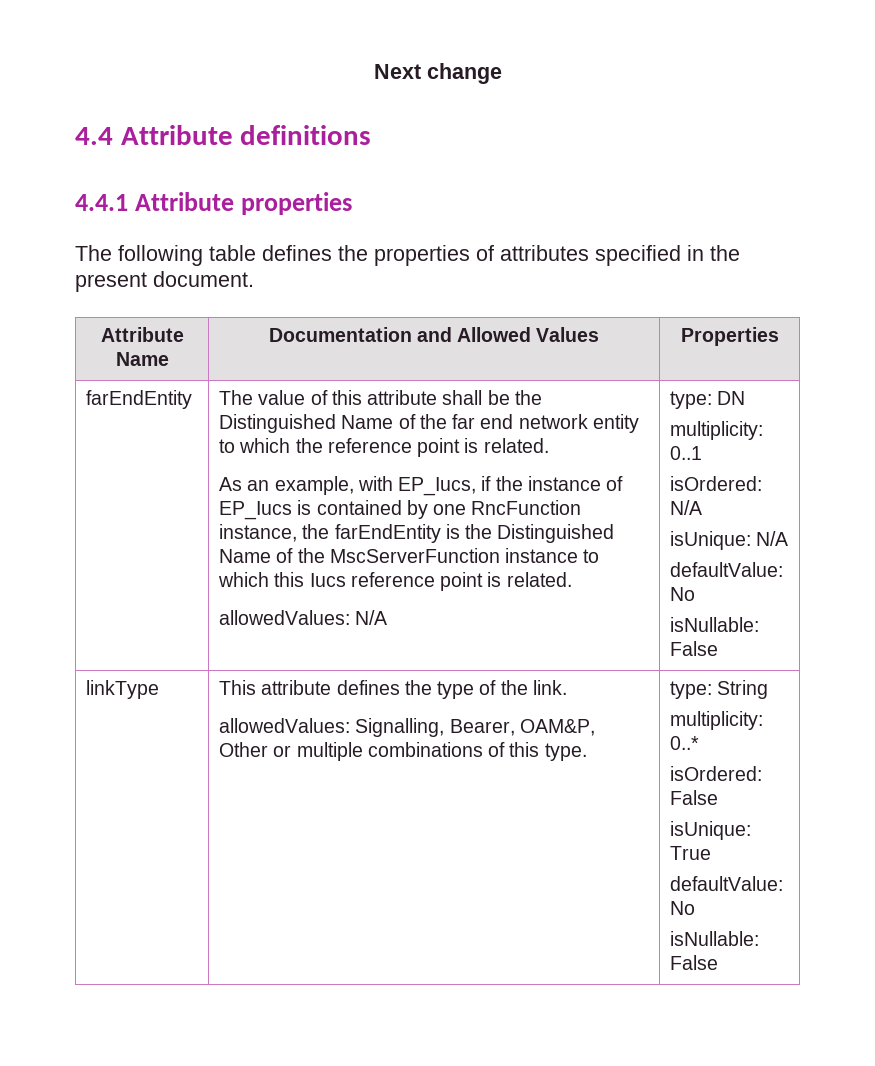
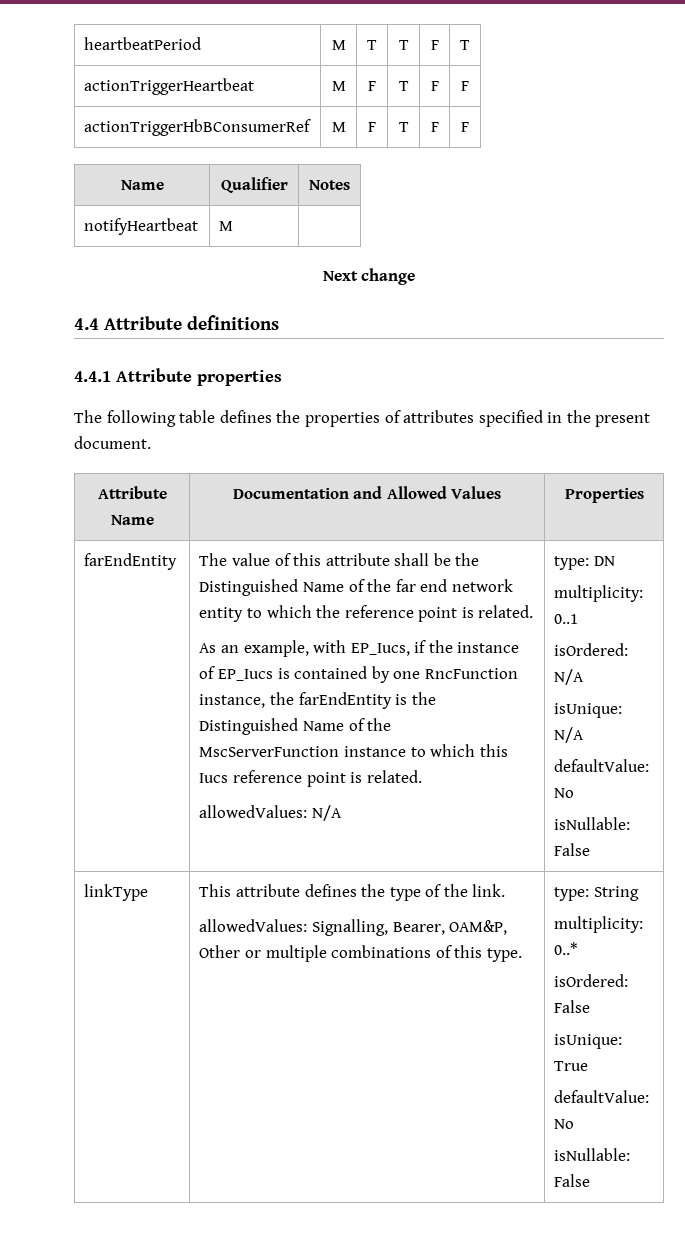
(373, 71) none -> [84,37,202,50] [331,40,346,50] [367,40,377,50] [398,40,409,50] [430,40,439,50] [460,40,470,50] [84,78,255,95] [331,81,346,91] [368,81,376,91] [398,81,409,91] [430,81,439,91] [461,81,469,91] [84,119,312,136] [331,122,346,132] [368,122,376,132] [398,122,409,132] [430,122,439,132] [461,122,469,132] [120,180,164,190] [220,177,288,193] [309,180,350,190] [84,218,199,235] [219,221,234,231] heartbeatPeriod | M | T | T | F | T // actionTriggerHeartbeat | M | F | T | F | F // actionTriggerHbBConsumerRef | M | F | T | F | F // Name | Qualifier | Notes // notifyHeartbeat | M | //

